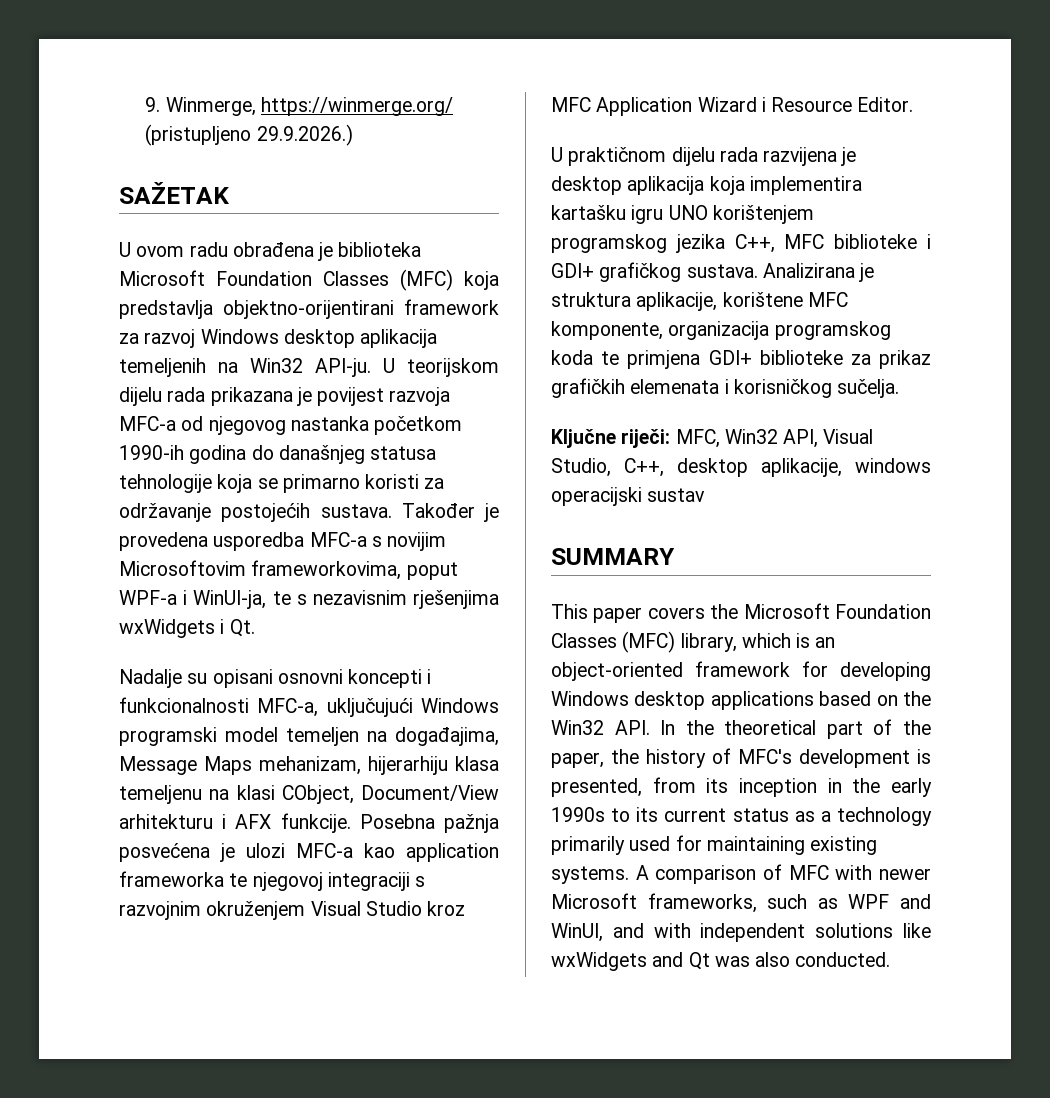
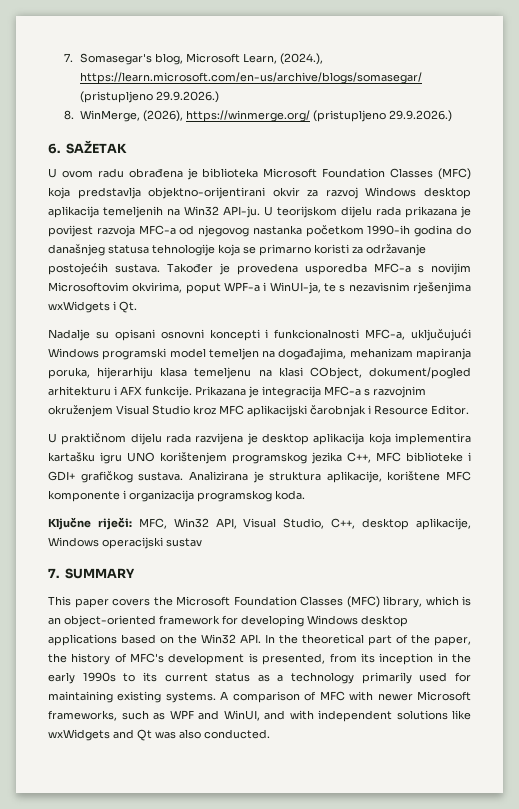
[145,97,256,116] 9. Winmerge, -> [63,53,323,65] [79,72,422,84] [79,91,219,103] [63,110,183,122] 7. Somasegar's blog, Microsoft Learn, (2024.), https://learn.microsoft.com/en-us/archive/blogs/somasegar/ (pristupljeno 29.9.2026.) // 8. WinMerge, (2026),
(353, 135) none -> [48,143,60,154] 6.
[404,299,499,315] framework -> [272,187,300,197] okvir
[251,560,402,580] frameworkovima, -> [132,282,183,293] okvirima,
[119,756,361,775] Message Maps mehanizam, -> [349,348,471,360] [48,367,90,379] mehanizam mapiranja poruka,
[361,785,499,801] Document/View -> [369,367,471,379] dokument/pogled
[359,814,499,833] [119,843,499,862] [119,871,410,891] Posebna pažnja posvećena je ulozi MFC-a kao application frameworka te njegovoj integraciji -> [195,386,361,398] Prikazana je integracija MFC-a
[596,97,757,116] Application Wizard -> [247,405,366,417] aplikacijski čarobnjak
[551,321,891,340] [551,350,931,369] [551,378,900,398] komponente, organizacija programskog koda te primjena GDI+ biblioteke za prikaz grafičkih elemenata i korisničkog sučelja. -> [48,490,305,502] komponente i organizacija programskog koda.
[855,458,931,473] windows -> [48,537,99,547] Windows
(706, 495) none -> [48,568,59,578] 7.

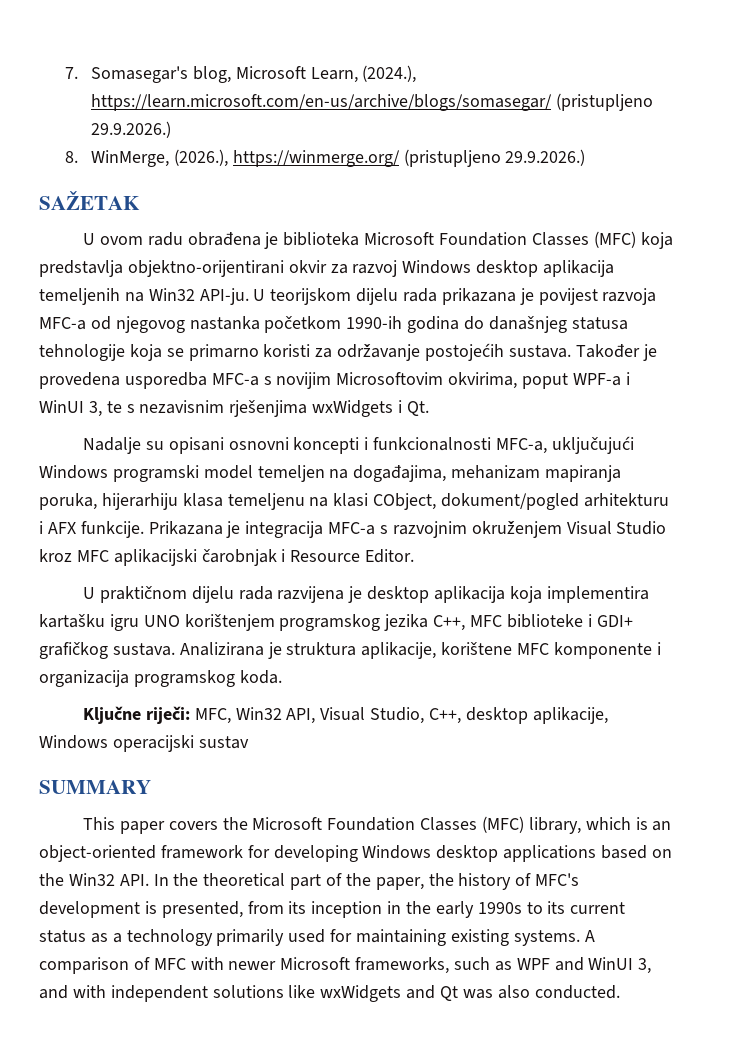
[142,110,183,122] (2026), -> [173,149,228,167] (2026.),
[48,143,60,154] 6. -> (586, 157) none
[269,282,321,294] WinUI-ja, -> [39,400,102,417] WinUI 3,
[48,568,59,578] 7. -> (249, 742) none
[223,710,260,721] WinUI, -> [588,957,652,974] WinUI 3,

